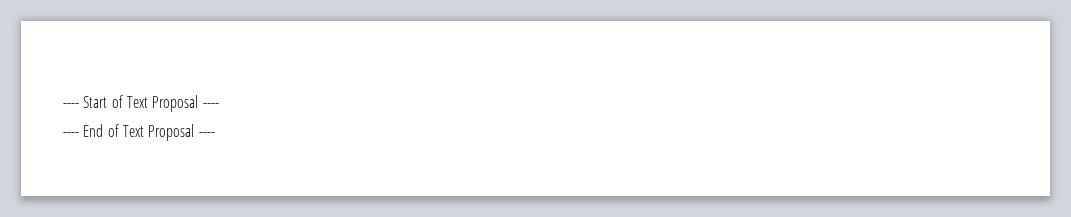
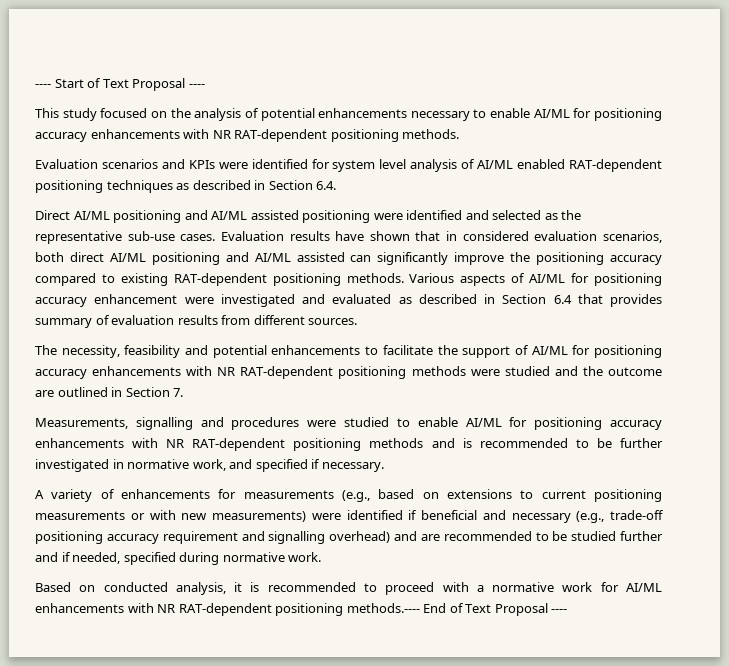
[63,132,79,137] ---- -> [35,108,662,121] [35,129,460,142] [35,159,662,172] [35,180,337,193] [35,210,582,223] [35,231,662,244] [35,252,663,265] [35,273,662,286] [35,294,662,307] [35,315,358,328] [35,345,662,358] [35,366,662,379] [35,387,184,397] [35,417,662,430] [35,438,663,451] [35,459,384,472] [35,489,662,502] [35,510,664,523] [35,531,664,544] [35,552,322,565] [35,582,663,595] [35,603,420,616] This study focused on the analysis of potential enhancements necessary to enable AI/ML for positioning accuracy enhancements with NR RAT-dependent positioning methods. // Evaluation scenarios and KPIs were identified for system level analysis of AI/ML enabled RAT-dependent positioning techniques as described in Section 6.4. // Direct AI/ML positioning and AI/ML assisted positioning were identified and selected as the representative sub-use cases. Evaluation results have shown that in considered evaluation scenarios, both direct AI/ML positioning and AI/ML assisted can significantly improve the positioning accuracy compared to existing RAT-dependent positioning methods. Various aspects of AI/ML for positioning accuracy enhancement were investigated and evaluated as described in Section 6.4 that provides summary of evaluation results from different sources. // The necessity, feasibility and potential enhancements to facilitate the support of AI/ML for positioning accuracy enhancements with NR RAT-dependent positioning methods were studied and the outcome are outlined in Section 7. // Measurements, signalling and procedures were studied to enable AI/ML for positioning accuracy enhancements with NR RAT-dependent positioning methods and is recommended to be further investigated in normative work, and specified if necessary. // A variety of enhancements for measurements (e.g., based on extensions to current positioning measurements or with new measurements) were identified if beneficial and necessary (e.g., trade-off positioning accuracy requirement and signalling overhead) and are recommended to be studied further and if needed, specified during normative work. // Based on conducted analysis, it is recommended to proceed with a normative work for AI/ML enhancements with NR RAT-dependent positioning methods.----

